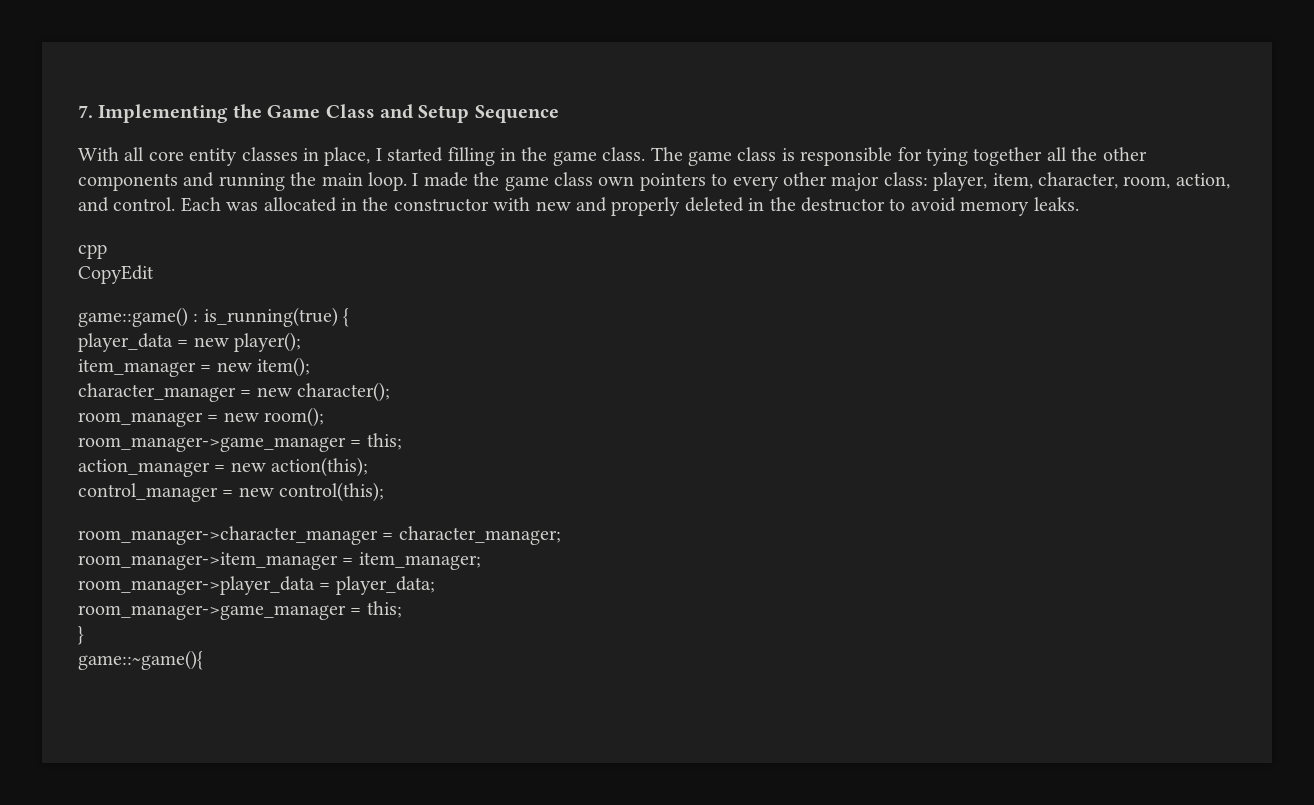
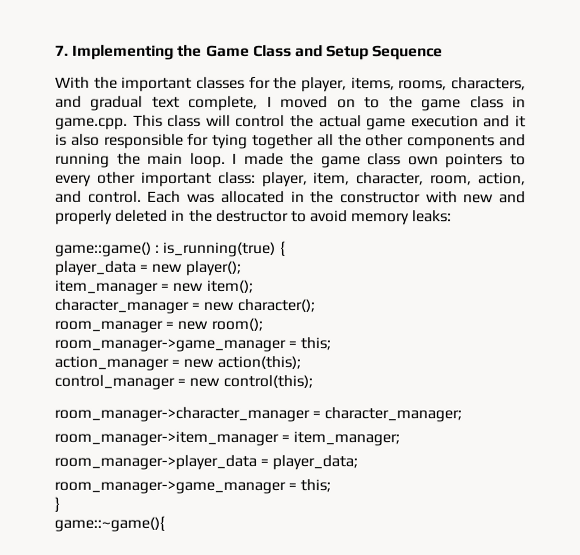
[124,147,795,166] all core entity classes in place, I started filling in the game class. The game class is -> [93,76,526,93] [55,95,526,112] [55,114,527,131] [55,133,100,146] the important classes for the player, items, rooms, characters, and gradual text complete, I moved on to the game class in game.cpp. This class will control the actual game execution and it is also
[831,173,880,191] major -> [140,171,212,187] important
[1033,197,1079,211] [78,244,107,259] [78,265,154,284] leaks. // cpp // CopyEdit -> [412,210,453,223] leaks:

